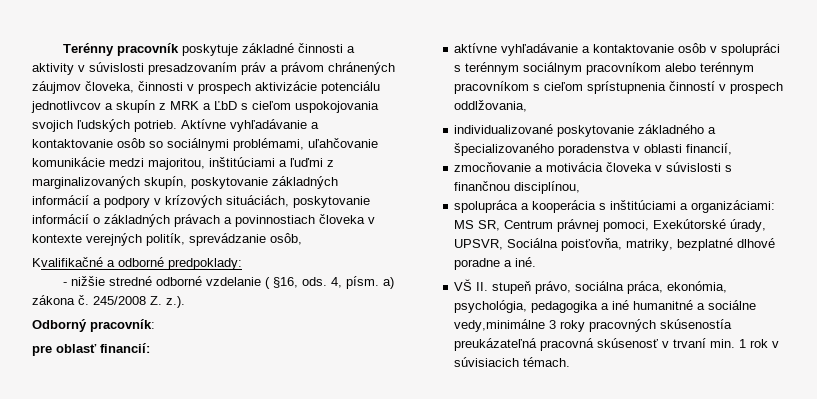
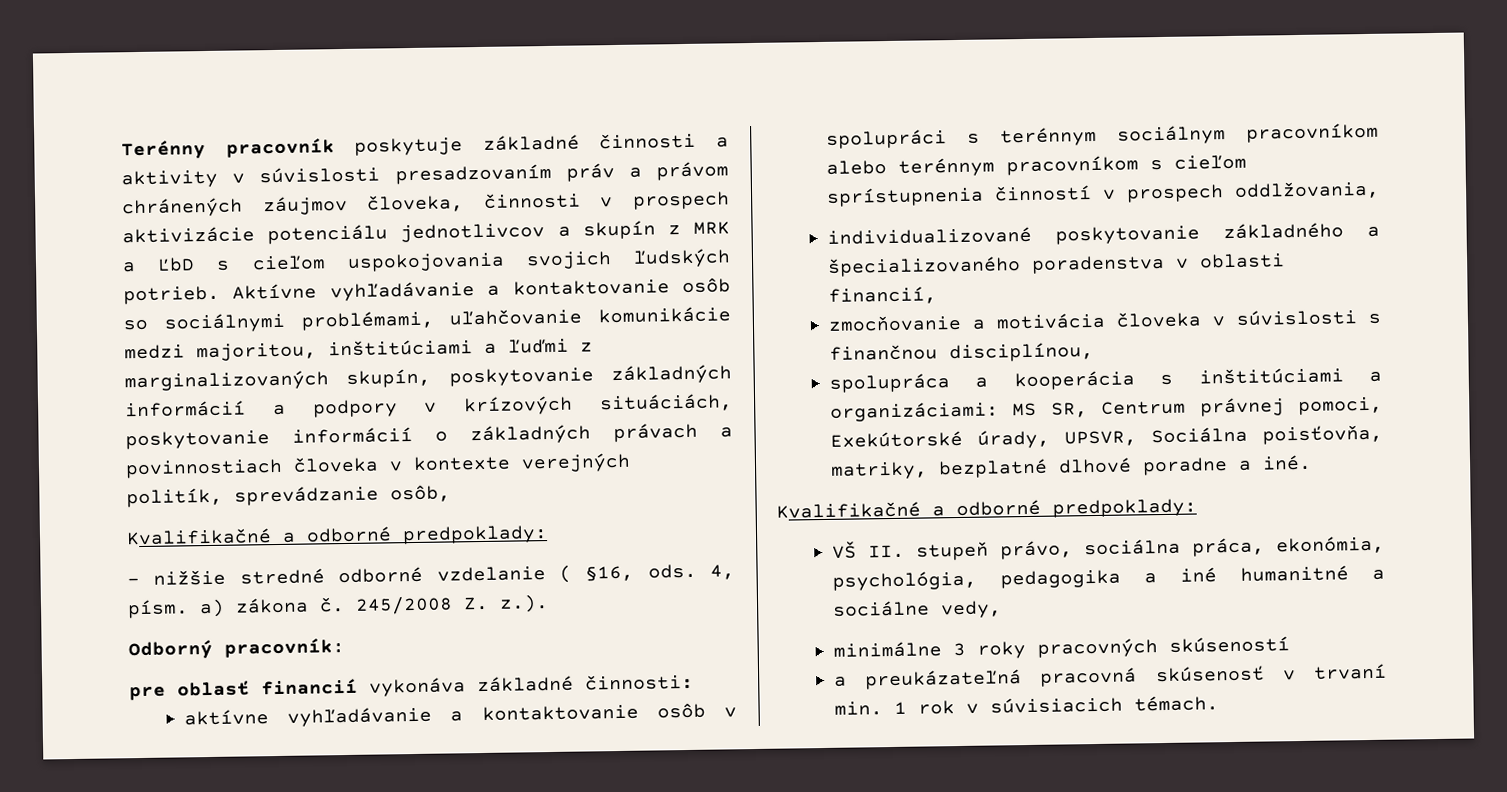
[100,343,150,353] financií: -> [261,673,694,697] financií vykonáva základné činnosti:
(537, 262) none -> [776,498,1197,519] // Kvalifikačné a odborné predpoklady:
[454,319,546,332] vedy,minimálne -> [940,600,1002,619] [832,641,942,658] vedy, // minimálne
[660,319,733,329] skúsenostía -> [1168,636,1290,653] [833,676,847,687] skúseností // a

